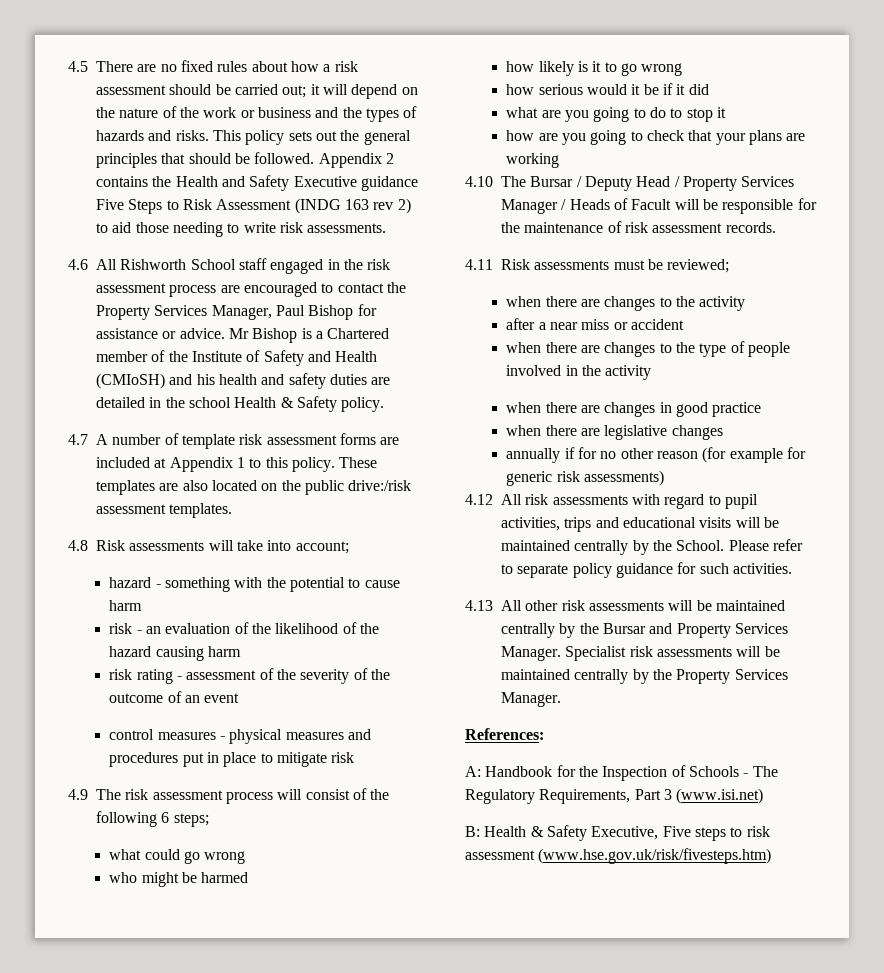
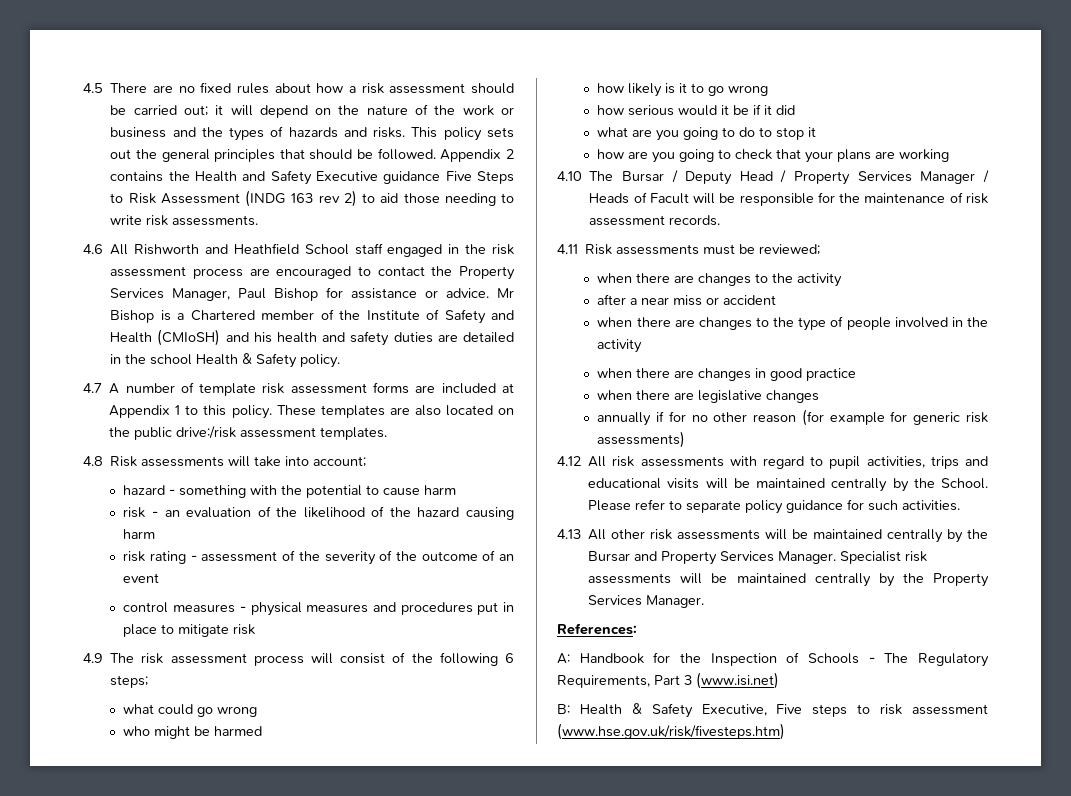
(187, 264) none -> [204,243,299,255] and Heathfield

